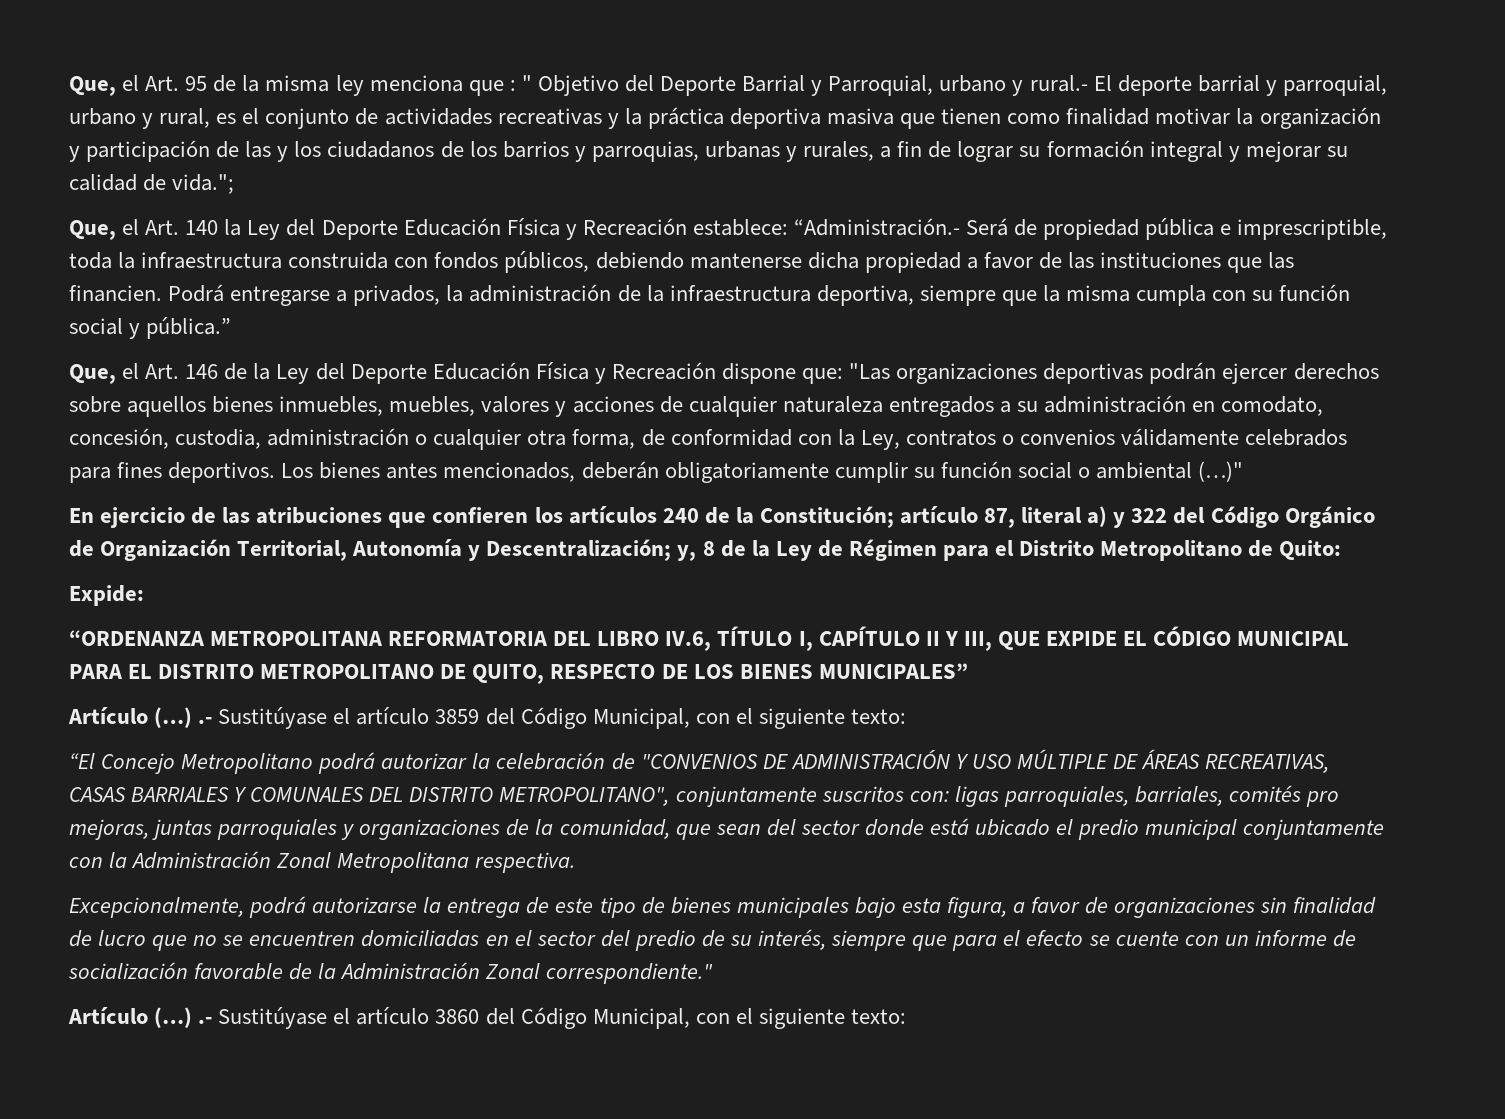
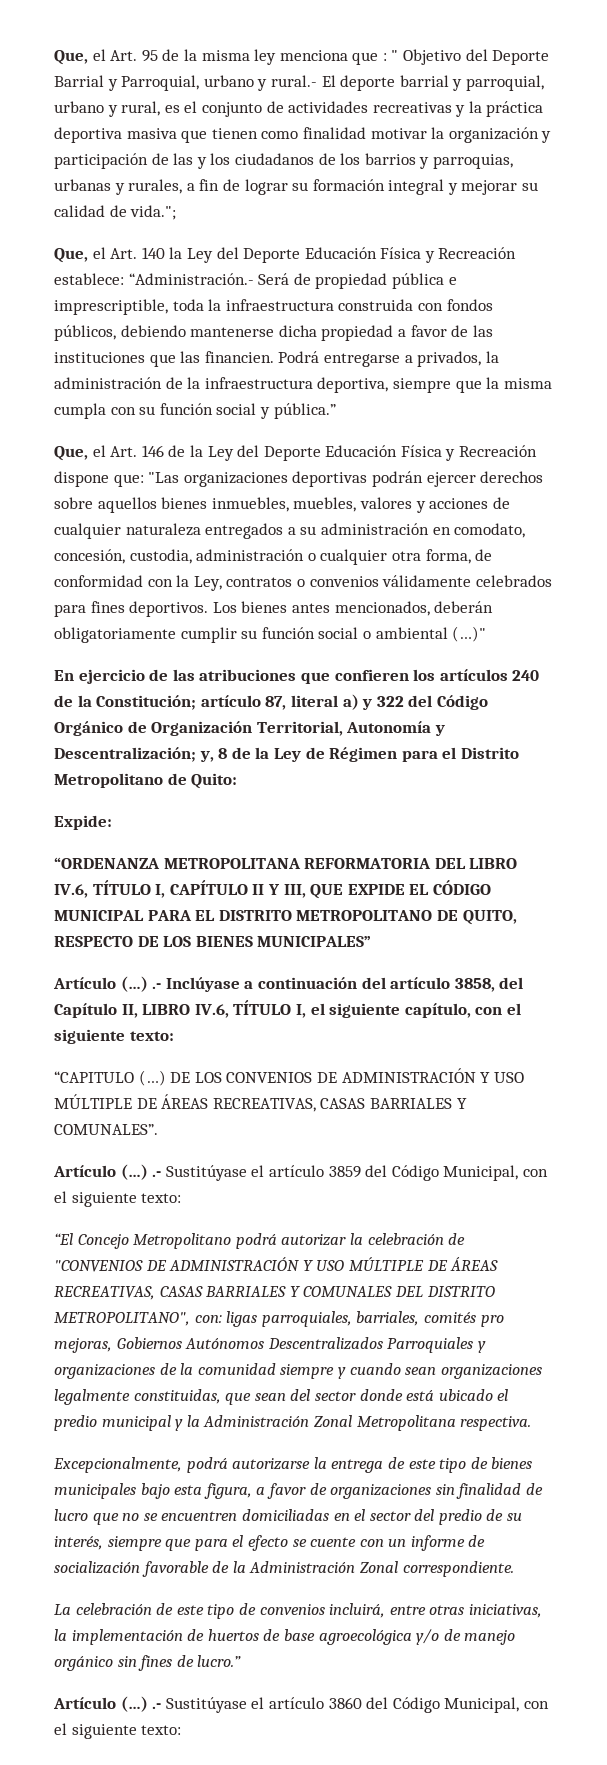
(968, 671) none -> [53,976,524,992] [54,1000,521,1018] [54,1029,174,1044] [54,1068,524,1086] [54,1094,467,1112] [54,1124,158,1135] // Artículo (…) .- Inclúyase a continuación del artículo 3858, del Capítulo II, LIBRO IV.6, TÍTULO I, el siguiente capítulo, con el siguiente texto: // “CAPITULO (…) DE LOS CONVENIOS DE ADMINISTRACIÓN Y USO MÚLTIPLE DE ÁREAS RECREATIVAS, CASAS BARRIALES Y COMUNALES”.
[675,786,904,807] conjuntamente suscritos -> (190, 1319) none
[152,819,670,840] juntas parroquiales y organizaciones de la comunidad, -> [116,1337,486,1353] [54,1363,542,1379] [54,1389,221,1405] Gobiernos Autónomos Descentralizados Parroquiales y organizaciones de la comunidad siempre y cuando sean organizaciones legalmente constituidas,
[1243,819,1385,840] [69,857,103,868] conjuntamente con -> [175,1419,184,1431] y
[546,963,714,984] correspondiente." -> [402,1561,514,1577] [54,1603,542,1619] [54,1629,516,1645] [54,1655,242,1671] correspondiente. // La celebración de este tipo de convenios incluirá, entre otras iniciativas, la implementación de huertos de base agroecológica y/o de manejo orgánico sin fines de lucro.”

